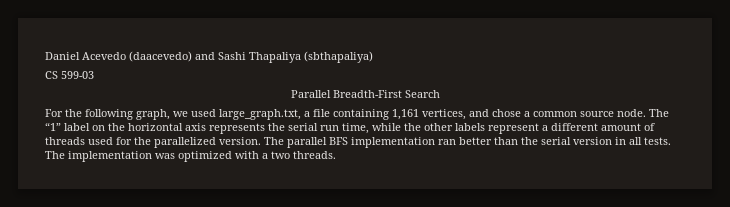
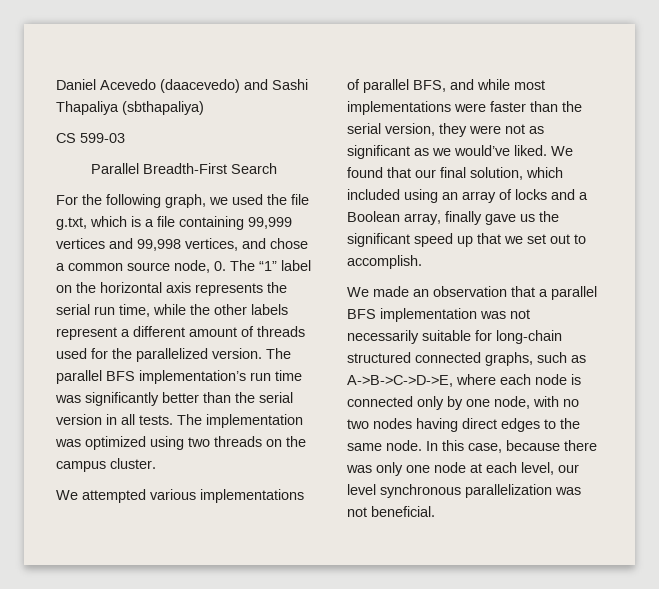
[219,109,419,120] large_graph.txt, a file containing 1,161 -> [267,194,309,205] [56,216,292,230] [56,238,181,251] the file g.txt, which is a file containing 99,999 vertices and 99,998
[617,109,646,117] node. -> [174,260,226,273] node, 0.
[351,137,456,148] implementation ran -> [139,370,302,384] [55,392,159,406] implementation’s run time was significantly
[235,151,336,159] with a two threads. -> [150,436,306,450] [56,458,156,472] [56,489,304,503] [347,79,545,93] [347,101,582,115] [347,123,544,137] [347,145,573,159] [347,167,563,180] [347,189,588,203] [347,211,559,225] [347,233,586,247] [347,255,422,269] [347,286,597,300] [347,308,530,322] [347,330,562,344] [347,352,586,366] [347,374,581,387] [347,396,579,410] [347,418,580,432] [347,440,597,453] [346,462,579,476] [347,484,581,498] [347,506,435,517] using two threads on the campus cluster. // We attempted various implementations of parallel BFS, and while most implementations were faster than the serial version, they were not as significant as we would’ve liked. We found that our final solution, which included using an array of locks and a Boolean array, finally gave us the significant speed up that we set out to accomplish. // We made an observation that a parallel BFS implementation was not necessarily suitable for long-chain structured connected graphs, such as A->B->C->D->E, where each node is connected only by one node, with no two nodes having direct edges to the same node. In this case, because there was only one node at each level, our level synchronous parallelization was not beneficial.

